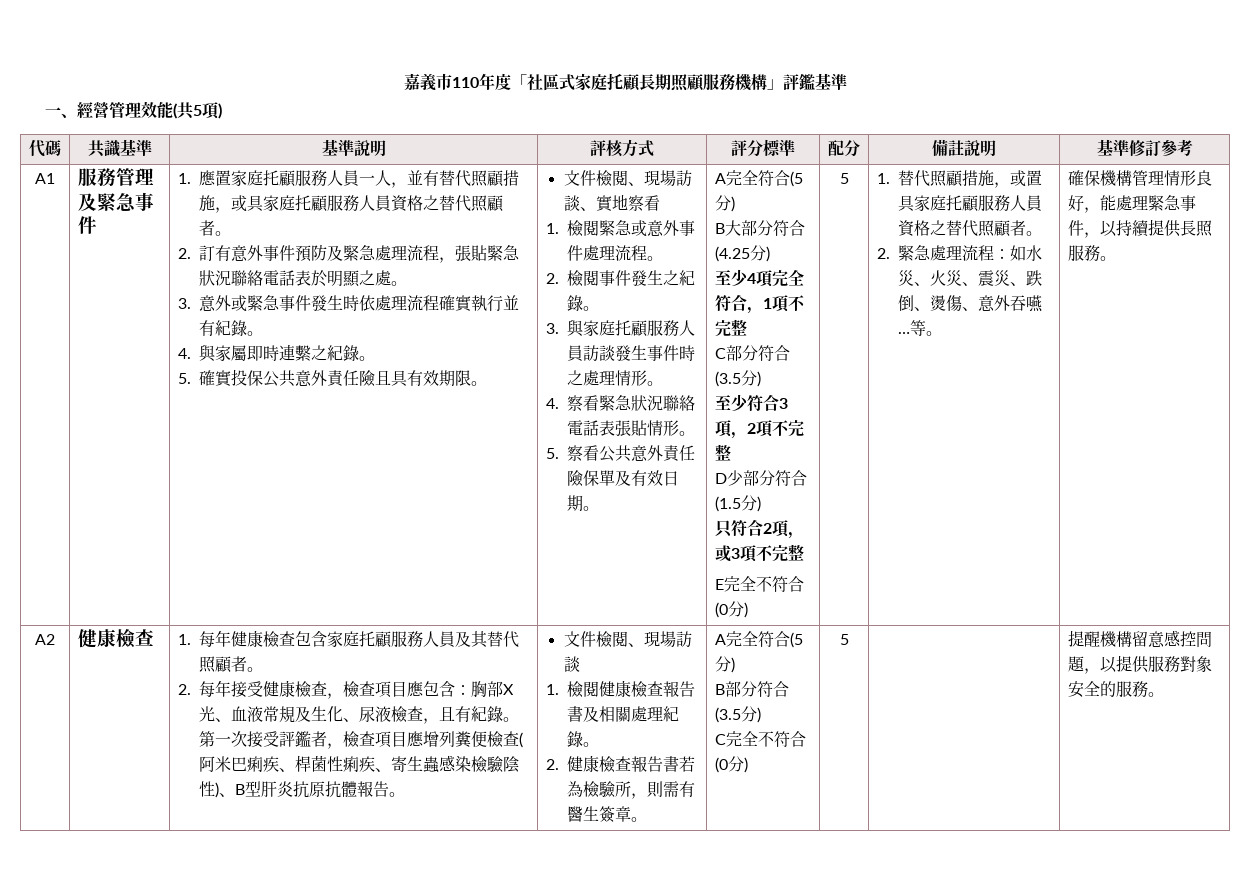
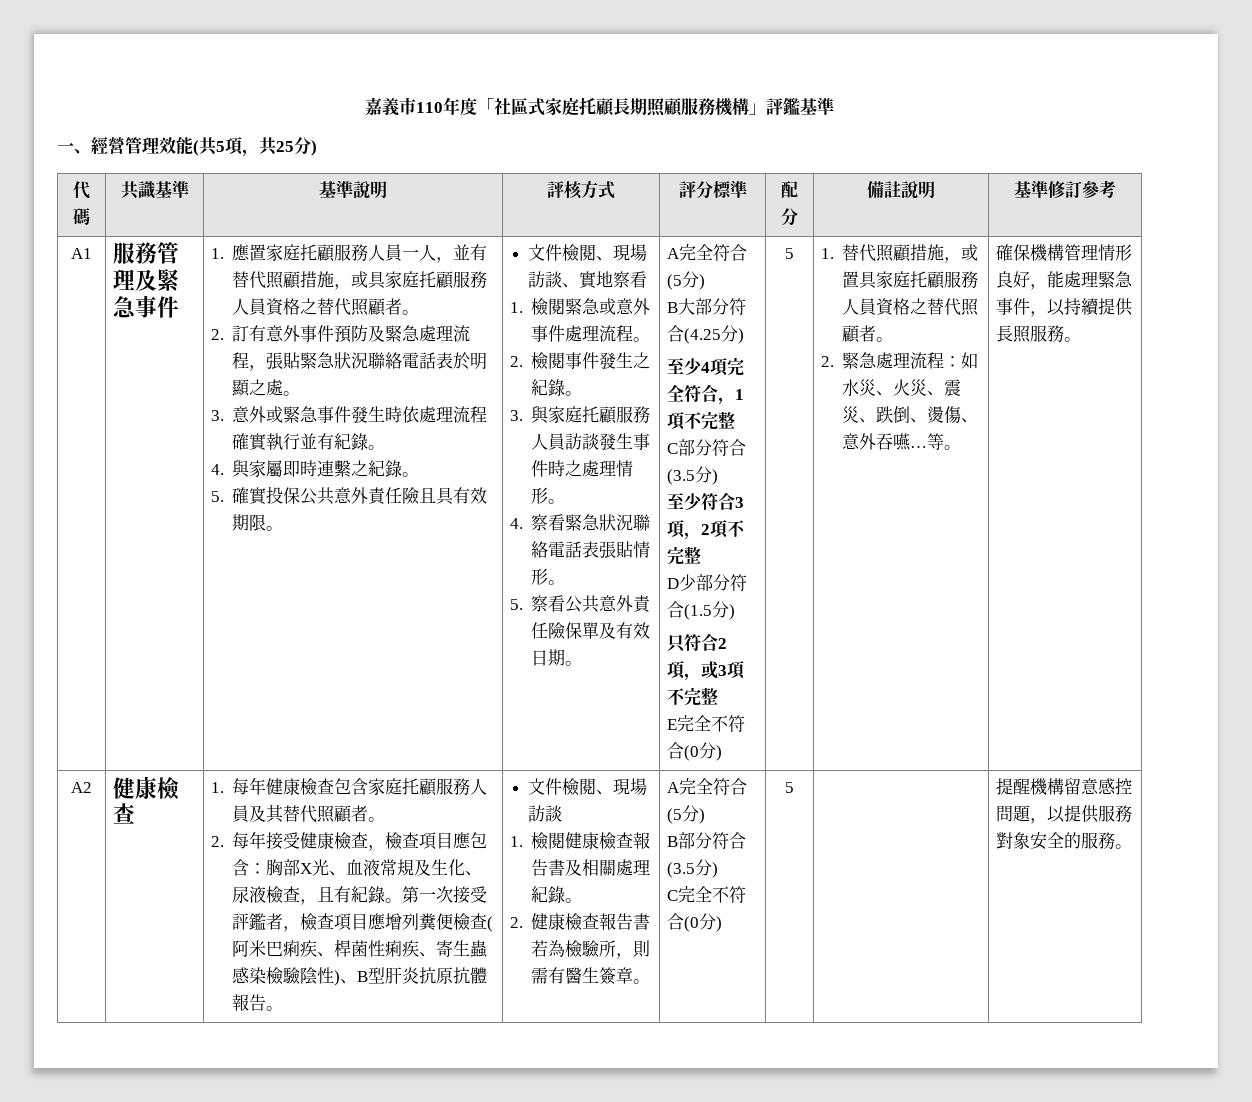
(220, 110) none -> [242,137,311,157] ，共25分

